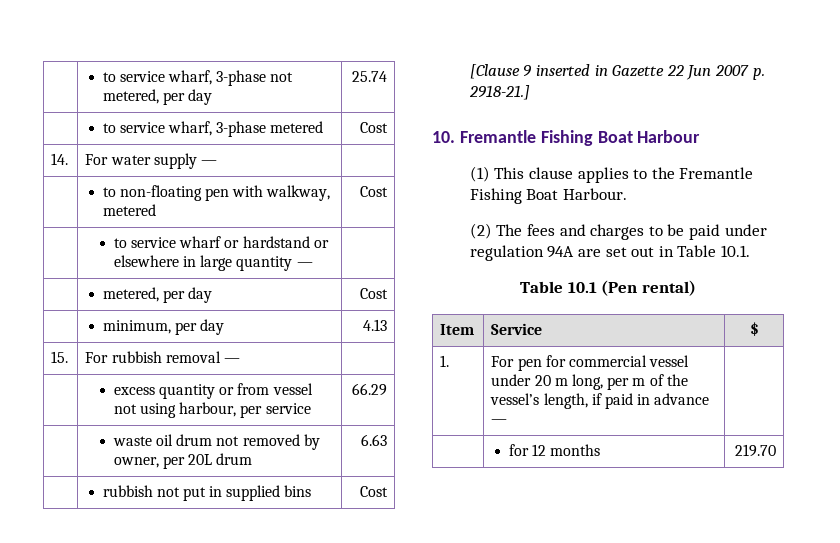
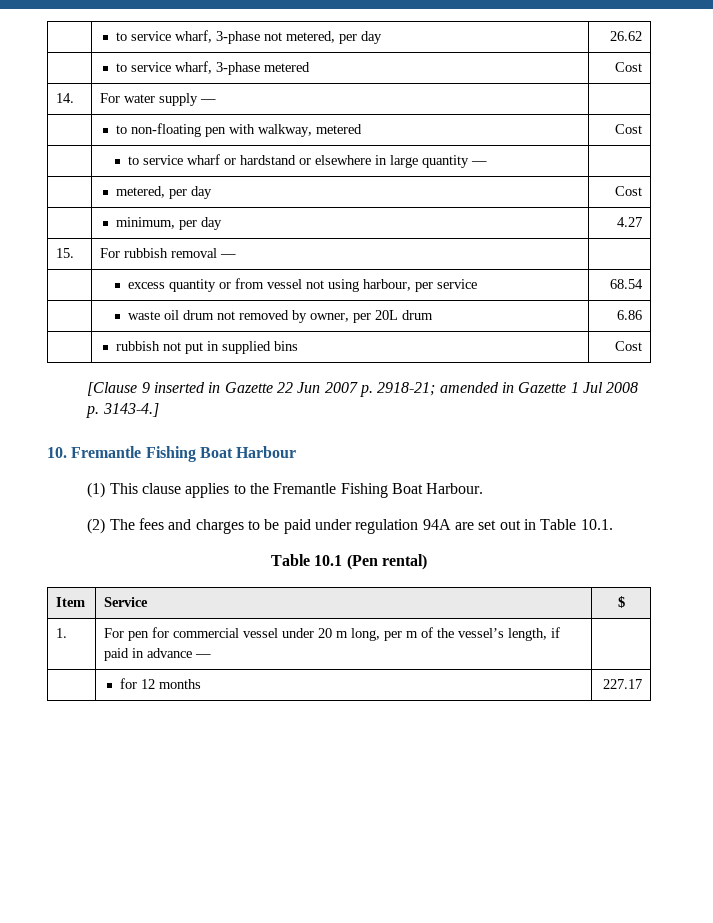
[351,71,387,82] 25.74 -> [609,31,642,41] 26.62
[362,319,387,331] 4.13 -> [616,217,642,227] 4.27
[351,383,387,396] 66.29 -> [609,279,643,289] 68.54
[360,434,387,446] 6.63 -> [616,310,642,320] 6.86
[468,85,530,100] 2918-21.] -> [377,382,639,396] [86,403,159,418] 2918-21; amended in Gazette 1 Jul 2008 p. 3143-4.]
[734,444,776,457] 219.70 -> [602,679,642,689] 227.17

